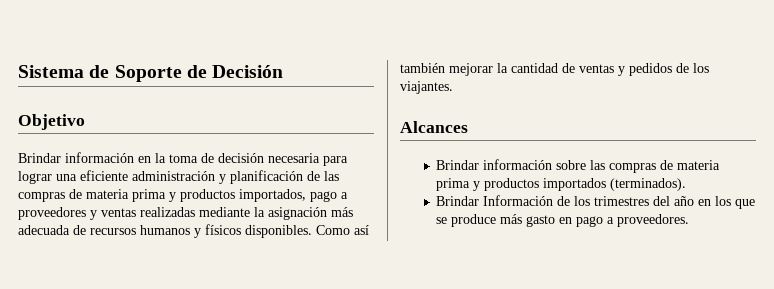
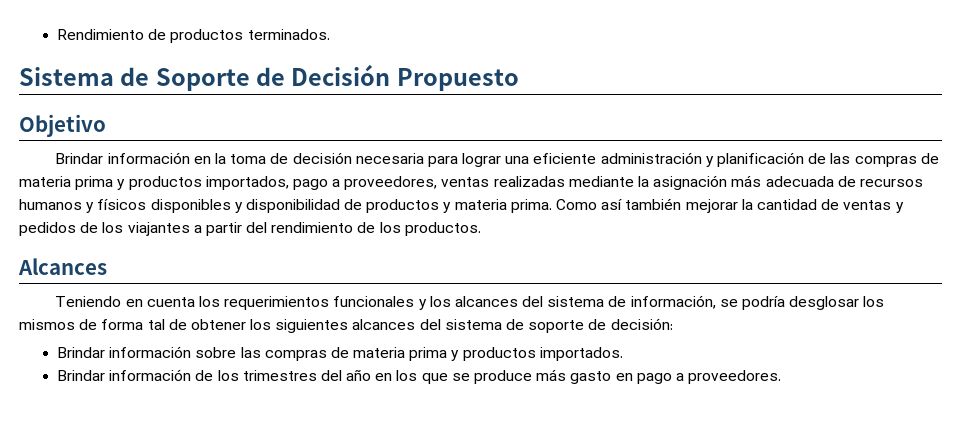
(18, 71) none -> [56,29,330,43] Rendimiento de productos terminados. //
(284, 71) none -> [396,68,519,91] Propuesto
[18,207,97,220] proveedores y -> [344,176,438,190] proveedores,
[245,225,312,238] disponibles. -> [150,199,552,213] disponibles y disponibilidad de productos y materia prima.
[400,81,453,94] [400,121,468,133] viajantes. // Alcances -> [127,222,481,236] [18,258,107,275] [55,295,885,310] [19,318,673,333] viajantes a partir del rendimiento de los productos. // Alcances // Teniendo en cuenta los requerimientos funcionales y los alcances del sistema de información, se podría desglosar los mismos de forma tal de obtener los siguientes alcances del sistema de soporte de decisión:
[543,178,687,191] [436,195,554,206] importados (terminados). // Brindar Información -> [539,347,623,361] [56,369,192,381] importados. // Brindar información

